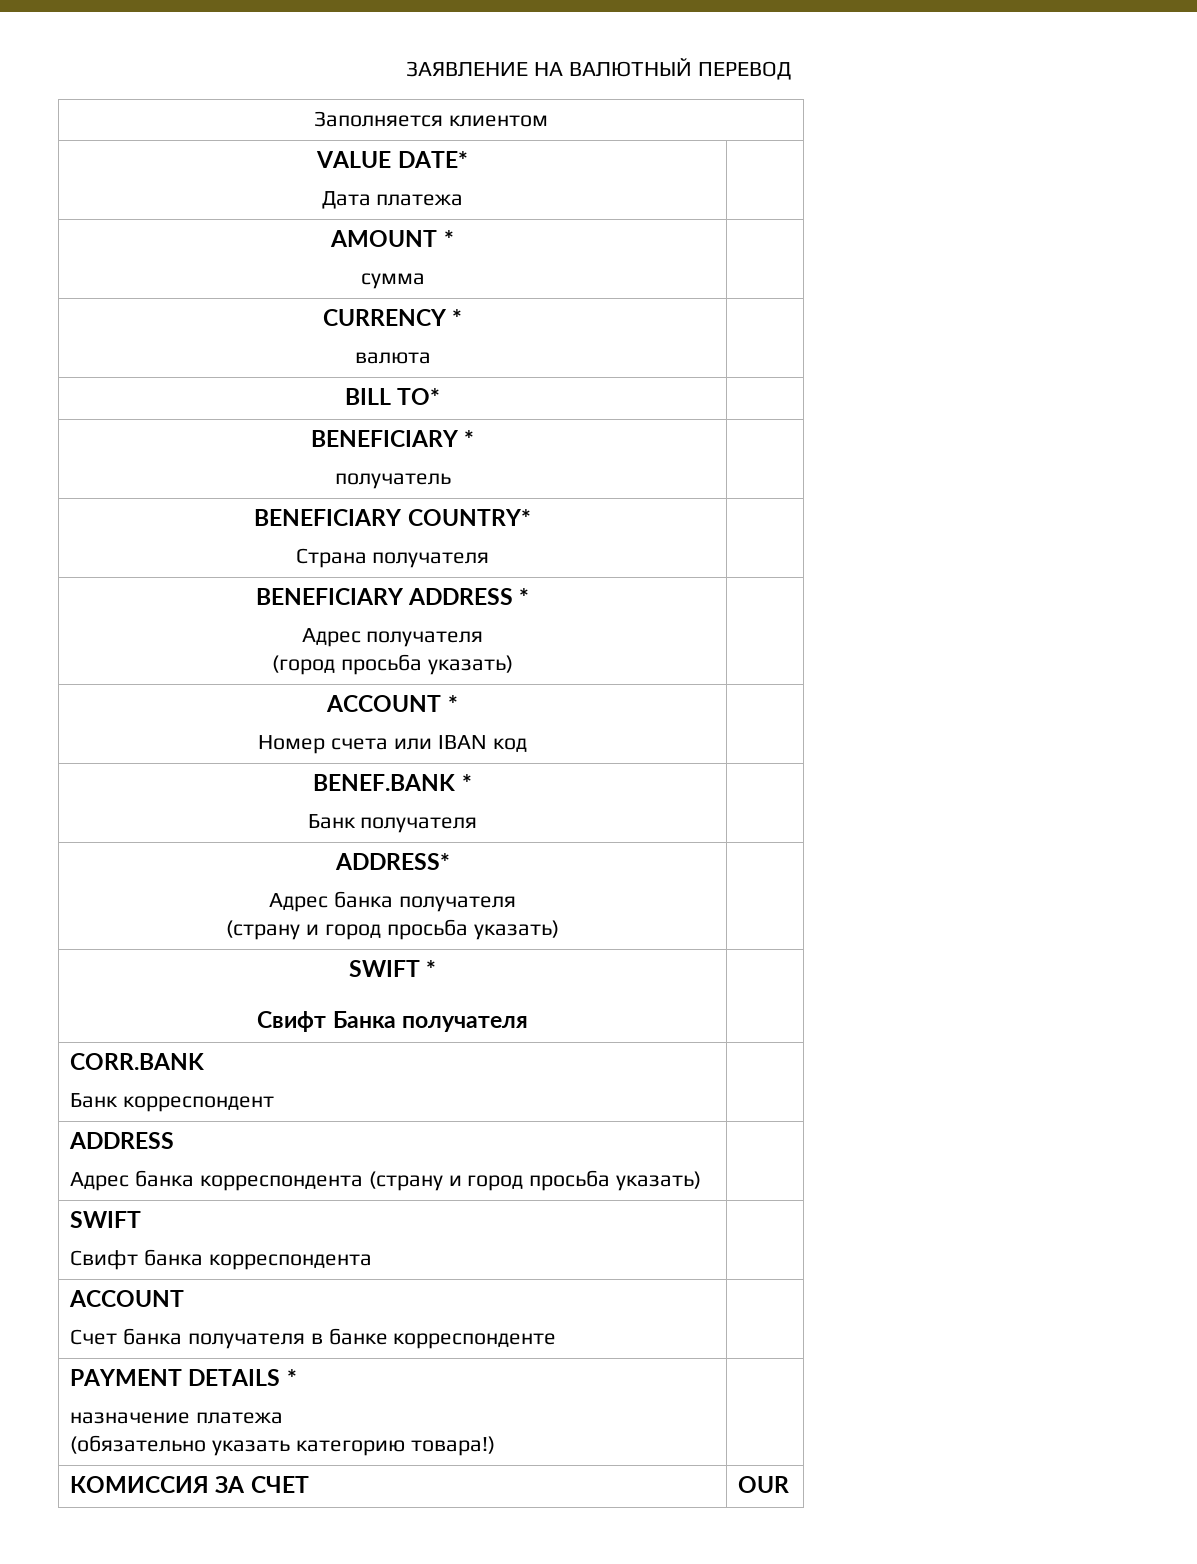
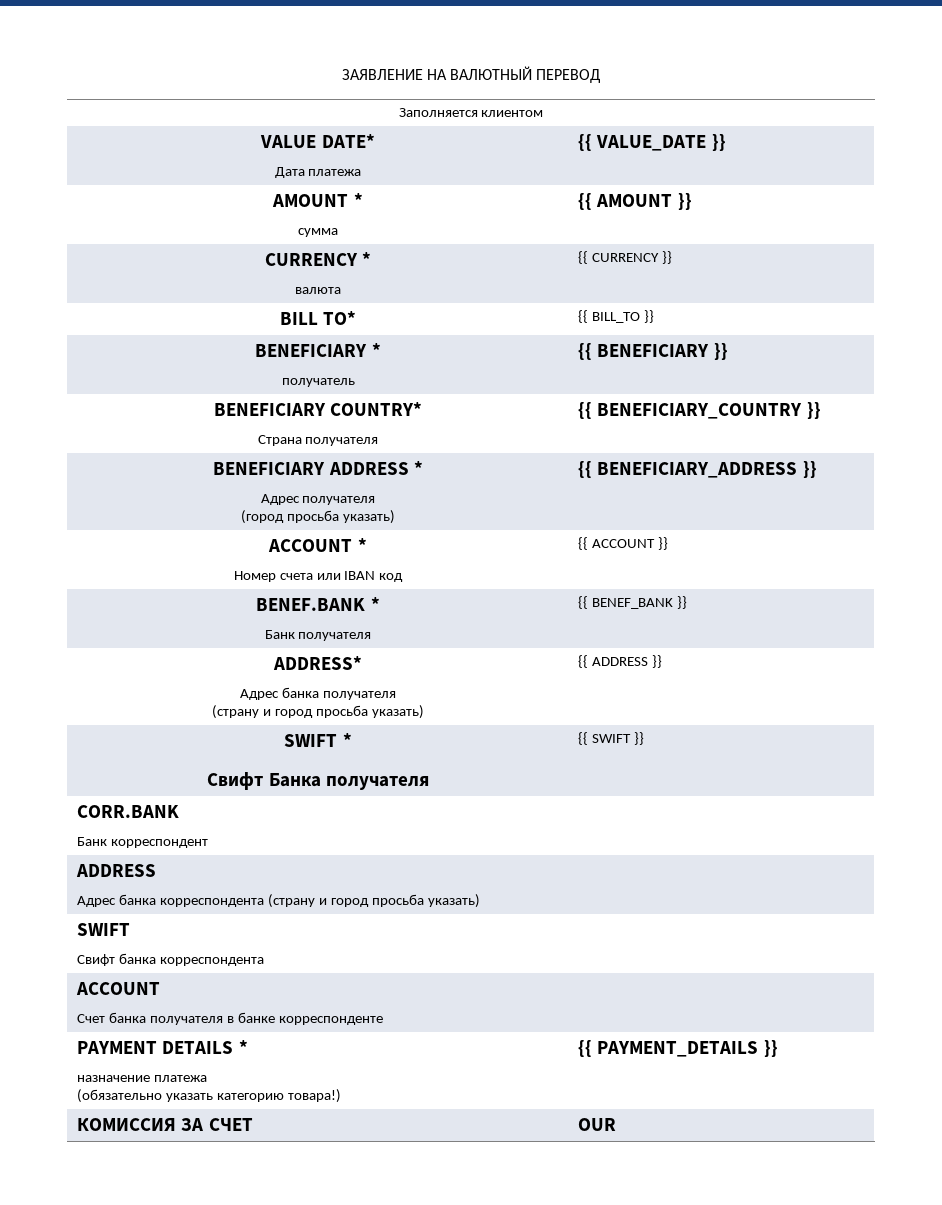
(464, 200) none -> [578,134,726,151] {{ VALUE_DATE }}
(425, 281) none -> [578,193,692,210] {{ AMOUNT }}
(431, 358) none -> [578,251,673,264] {{ CURRENCY }}
(441, 396) none -> [578,310,655,323] {{ BILL_TO }}
(451, 481) none -> [578,343,728,360] {{ BENEFICIARY }}
(490, 560) none -> [578,402,821,419] {{ BENEFICIARY_COUNTRY }}
(513, 665) none -> [578,461,817,478] {{ BENEFICIARY_ADDRESS }}
(527, 745) none -> [578,537,669,550] {{ ACCOUNT }}
(478, 825) none -> [578,596,688,609] {{ BENEF_BANK }}
(559, 930) none -> [578,655,663,668] {{ ADDRESS }}
(528, 1024) none -> [578,732,645,745] {{ SWIFT }}
(495, 1446) none -> [578,1040,778,1057] {{ PAYMENT_DETAILS }}

